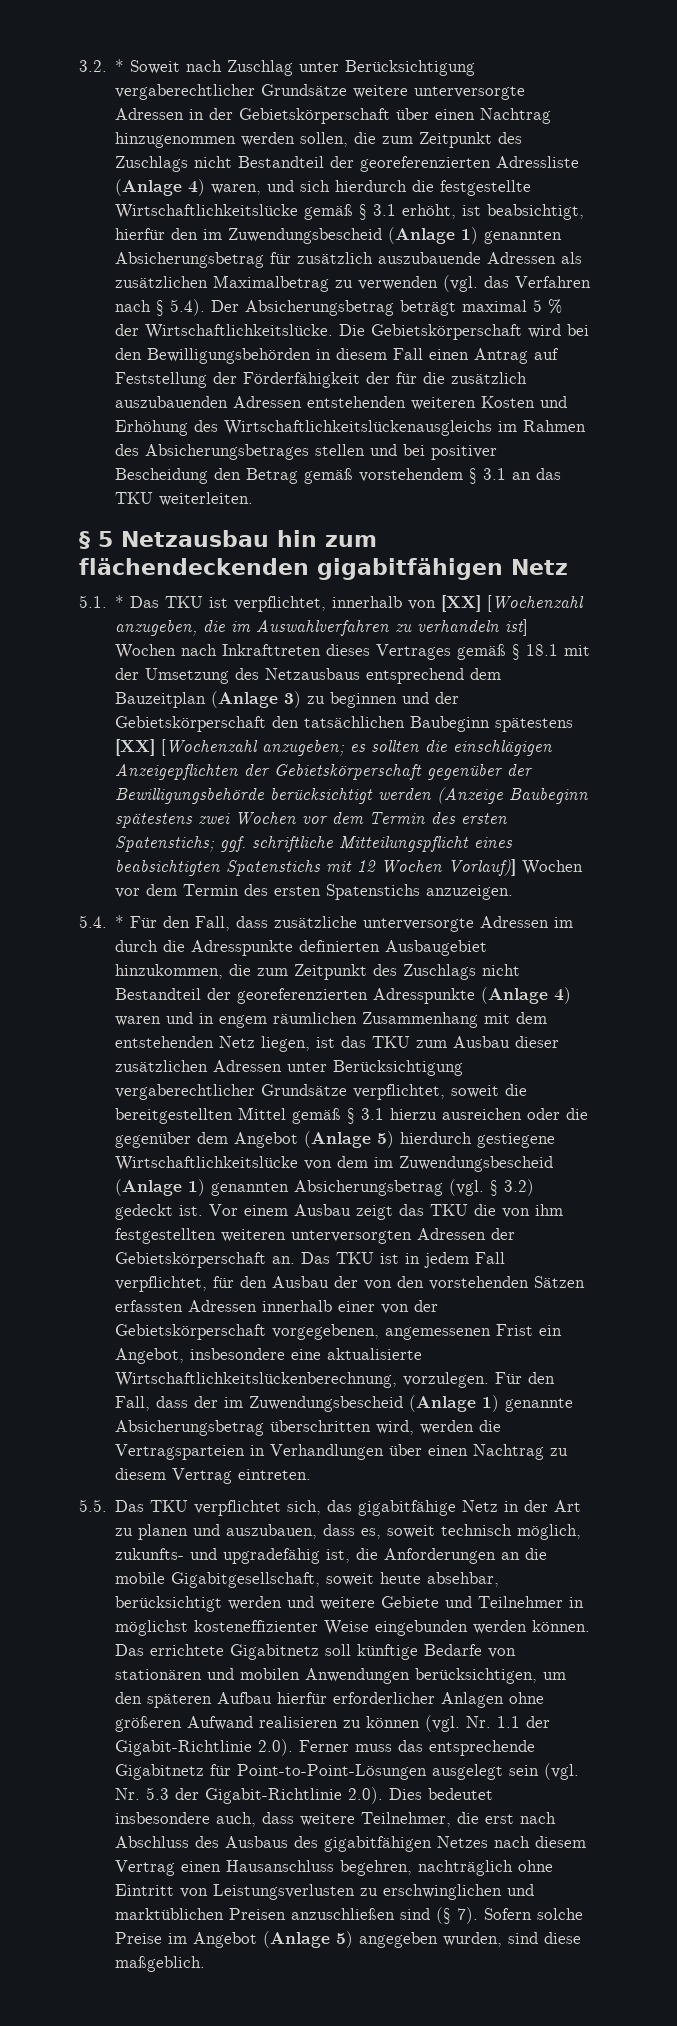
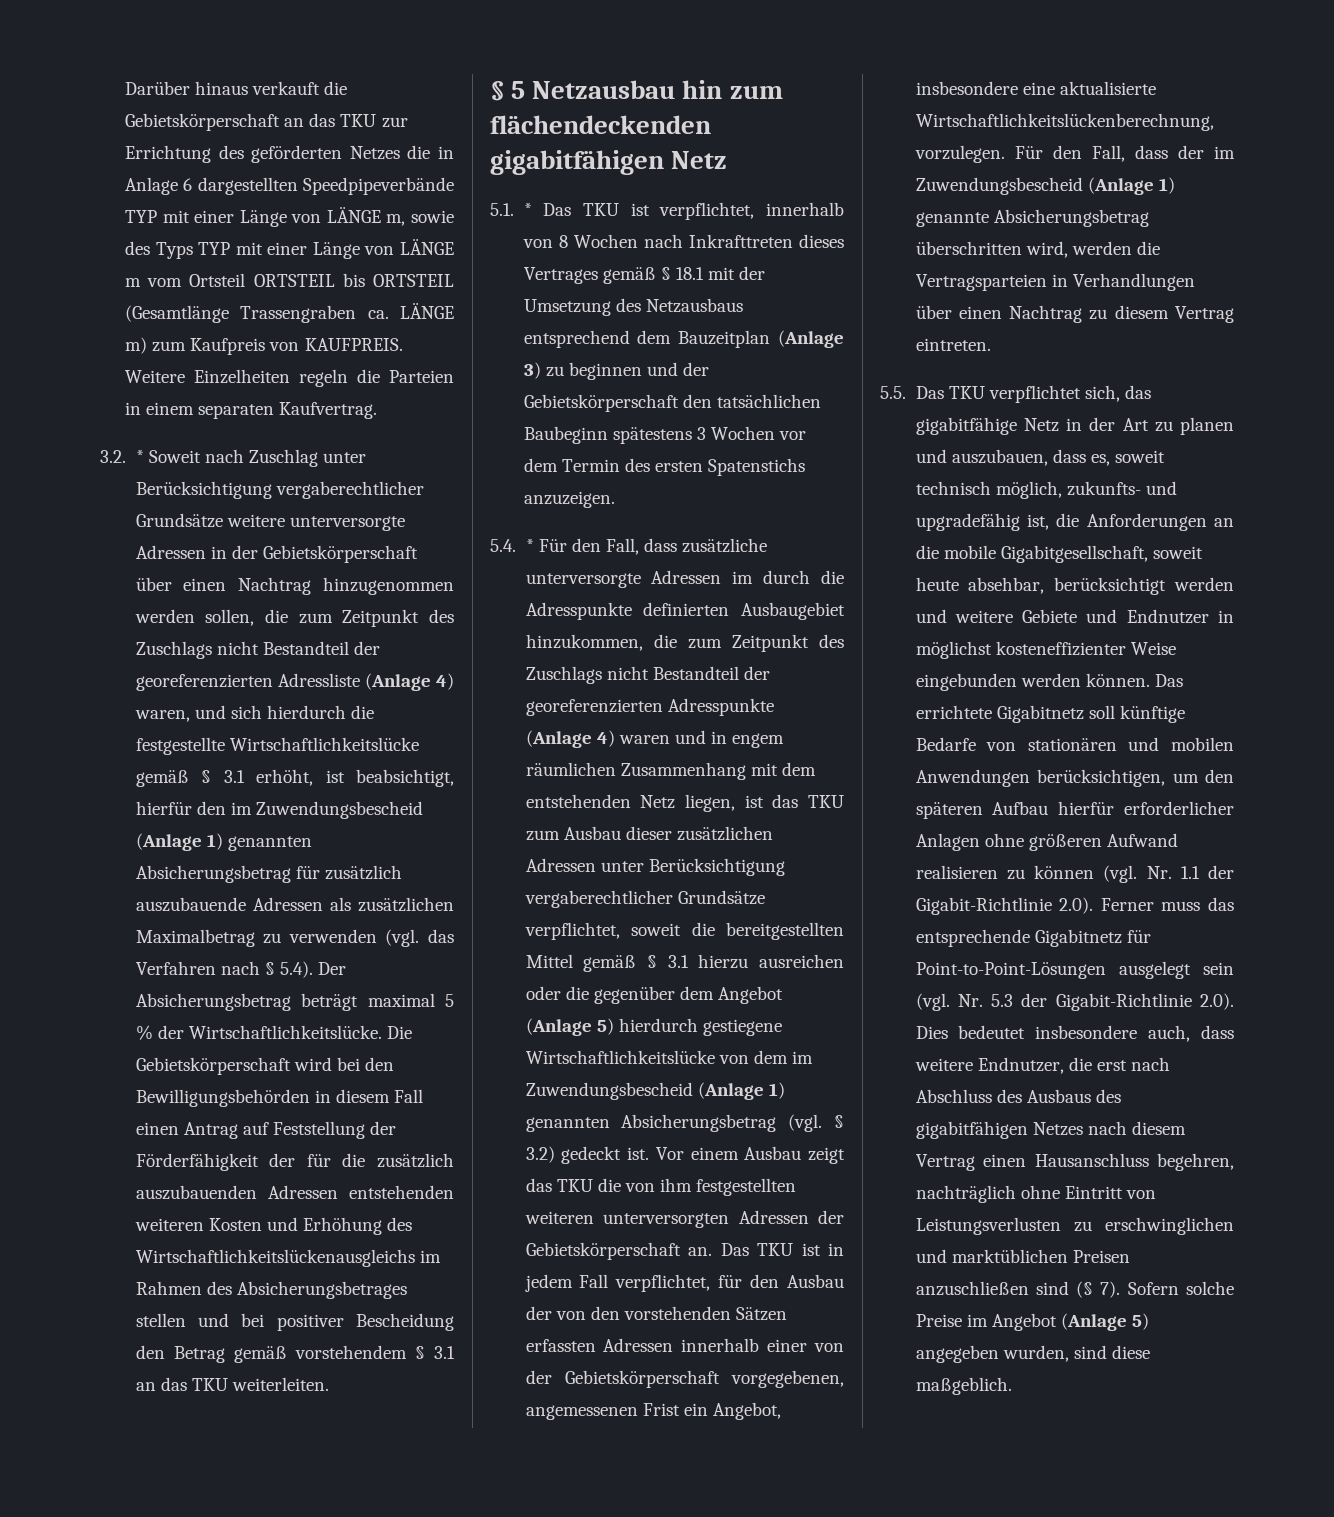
(79, 66) none -> [125,81,348,95] [125,113,408,131] [125,145,454,163] [125,177,455,195] [125,207,454,227] [125,239,454,259] [125,273,455,287] [125,303,455,323] [125,337,403,355] [125,369,455,387] [125,402,378,419] Darüber hinaus verkauft die Gebietskörperschaft an das TKU zur Errichtung des geförderten Netzes die in Anlage 6 dargestellten Speedpipeverbände TYP mit einer Länge von LÄNGE m, sowie des Typs TYP mit einer Länge von LÄNGE m vom Ortsteil ORTSTEIL bis ORTSTEIL (Gesamtlänge Trassengraben ca. LÄNGE m) zum Kaufpreis von KAUFPREIS. Weitere Einzelheiten regeln die Parteien in einem separaten Kaufvertrag. //
[441,595,585,612] [115,619,529,636] [XX] [Wochenzahl anzugeben, die im Auswahlverfahren zu verhandeln ist] -> [558,235,568,248] 8
[115,739,553,756] [115,764,534,780] [115,787,589,804] [115,812,508,828] [115,836,514,852] [115,859,517,876] [XX] [Wochenzahl anzugeben; es sollten die einschlägigen Anzeigepflichten der Gebietskörperschaft gegenüber der Bewilligungsbehörde berücksichtigt werden (Anzeige Baubeginn spätestens zwei Wochen vor dem Termin des ersten Spatenstichs; ggf. schriftliche Mitteilungspflicht eines beabsichtigten Spatenstichs mit 12 Wochen Vorlauf)] -> [696,427,706,440] 3
[478,1596,564,1608] Teilnehmer -> [1126,609,1209,624] Endnutzer
[361,1812,452,1827] Teilnehmer, -> [977,1057,1064,1074] Endnutzer,

